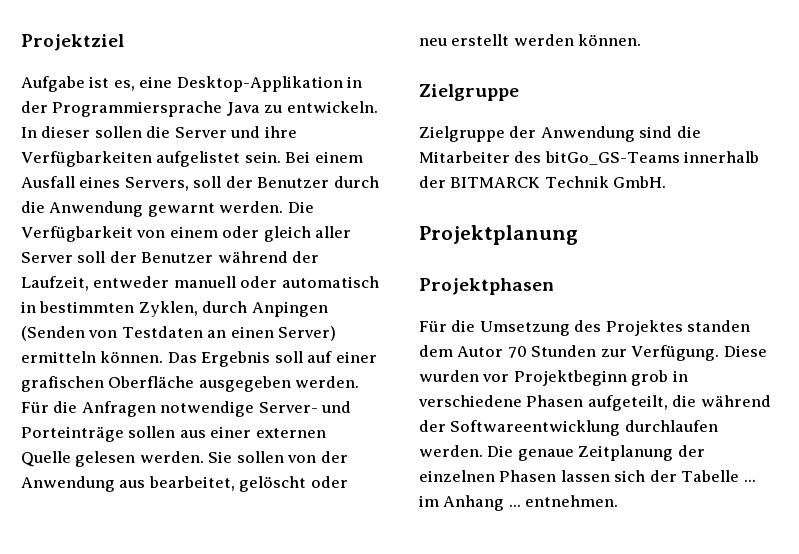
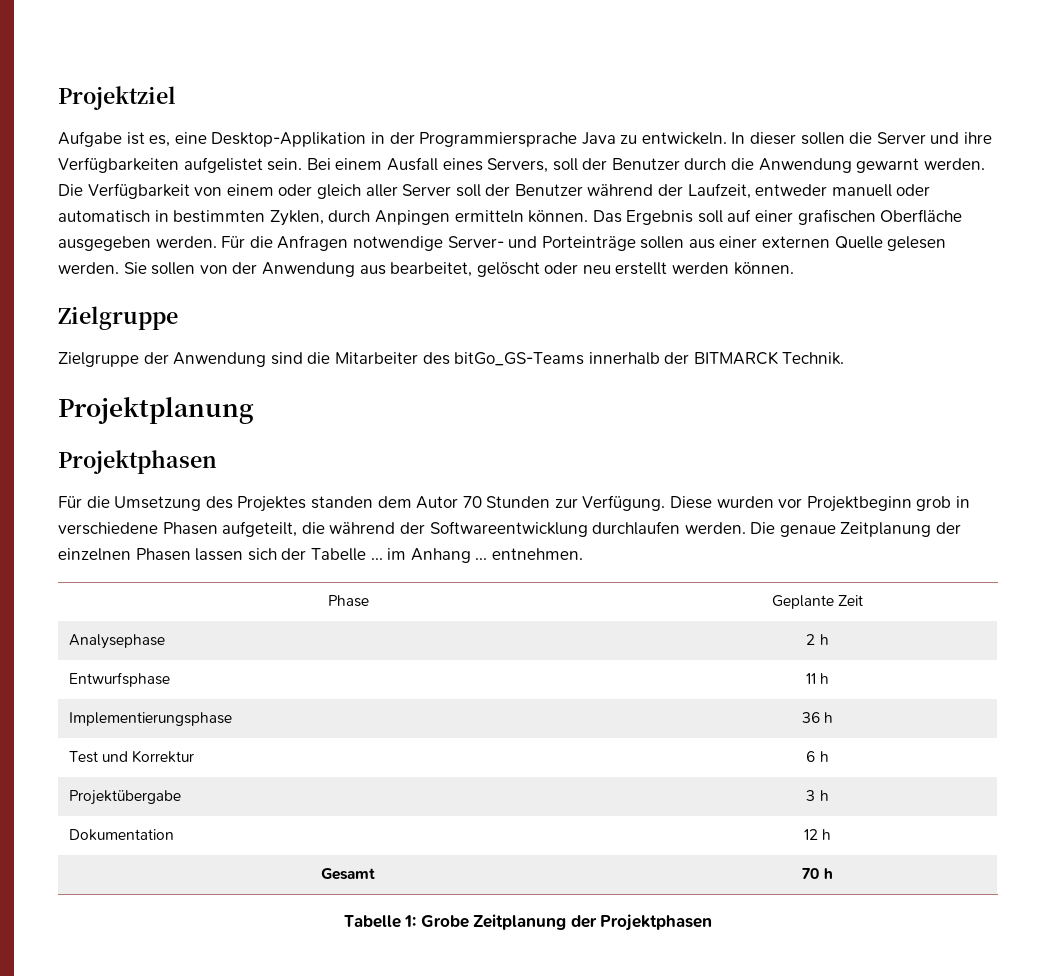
[21,326,337,341] (Senden von Testdaten an einen Server) -> (450, 217) none
[544,176,667,188] Technik GmbH. -> [782,352,845,365] Technik.
(619, 501) none -> [327,595,369,607] [771,595,864,609] [68,634,165,649] [806,634,829,645] [68,672,170,687] [805,673,830,684] [68,712,232,726] [801,712,834,723] [68,750,195,763] [806,751,829,762] [68,790,181,805] [806,790,829,801] [68,829,174,841] [803,829,832,840] [321,868,375,880] [802,868,833,879] [343,914,713,931] // Phase | Geplante Zeit // Analysephase | 2 h // Entwurfsphase | 11 h // Implementierungsphase | 36 h // Test und Korrektur | 6 h // Projektübergabe | 3 h // Dokumentation | 12 h // Gesamt | 70 h // Tabelle 1: Grobe Zeitplanung der Projektphasen

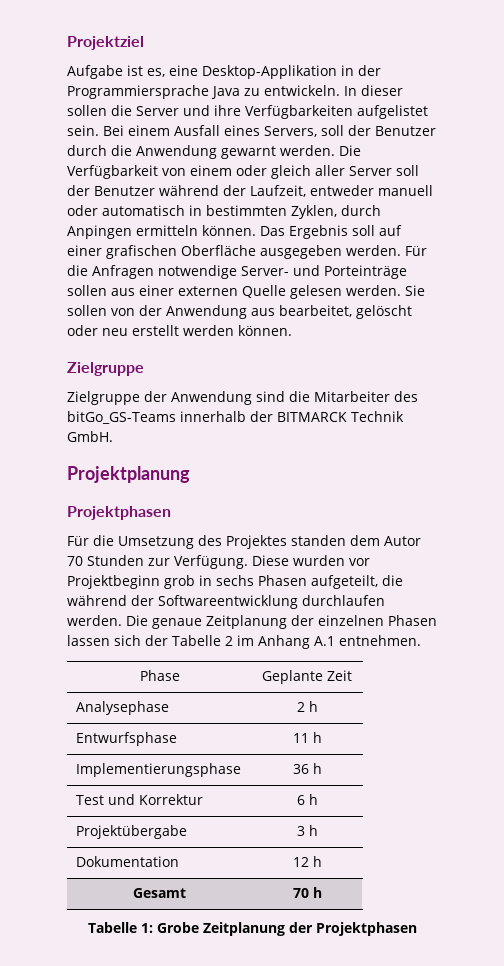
[782,352,845,365] Technik. -> [350,411,404,422] [67,431,113,442] Technik GmbH.
[58,522,158,535] verschiedene -> [216,575,254,586] sechs
[370,558,383,560] ... -> [224,636,233,646] 2
[475,558,488,560] ... -> [313,636,335,646] A.1

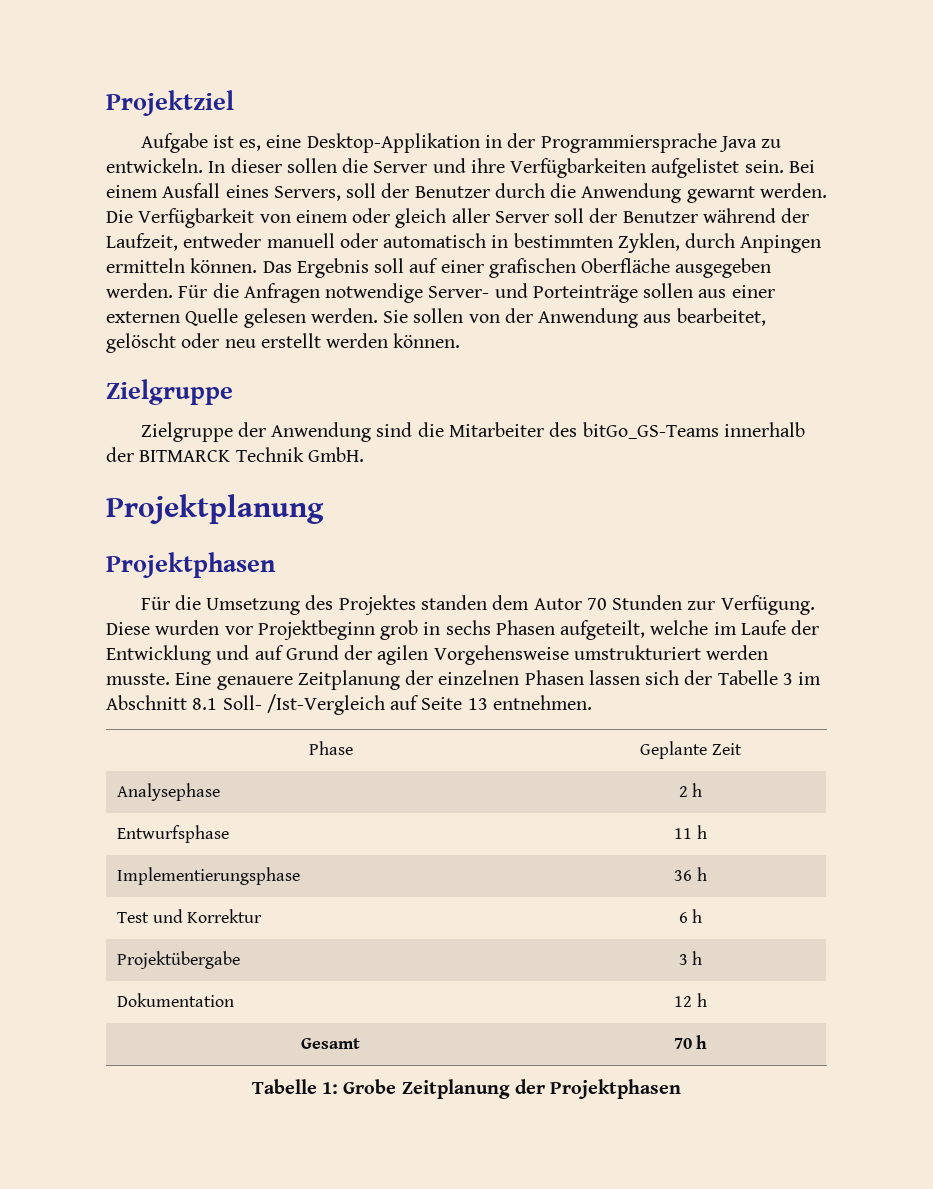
[382,575,403,586] [67,595,385,609] [67,615,202,629] die während der Softwareentwicklung durchlaufen werden. Die genaue -> [650,620,820,635] [106,645,769,665] [106,672,293,690] welche im Laufe der Entwicklung und auf Grund der agilen Vorgehensweise umstrukturiert werden musste. Eine genauere
[224,635,335,649] 2 im Anhang A.1 -> [782,672,822,685] [106,694,488,715] 3 im Abschnitt 8.1 Soll- /Ist-Vergleich auf Seite 13

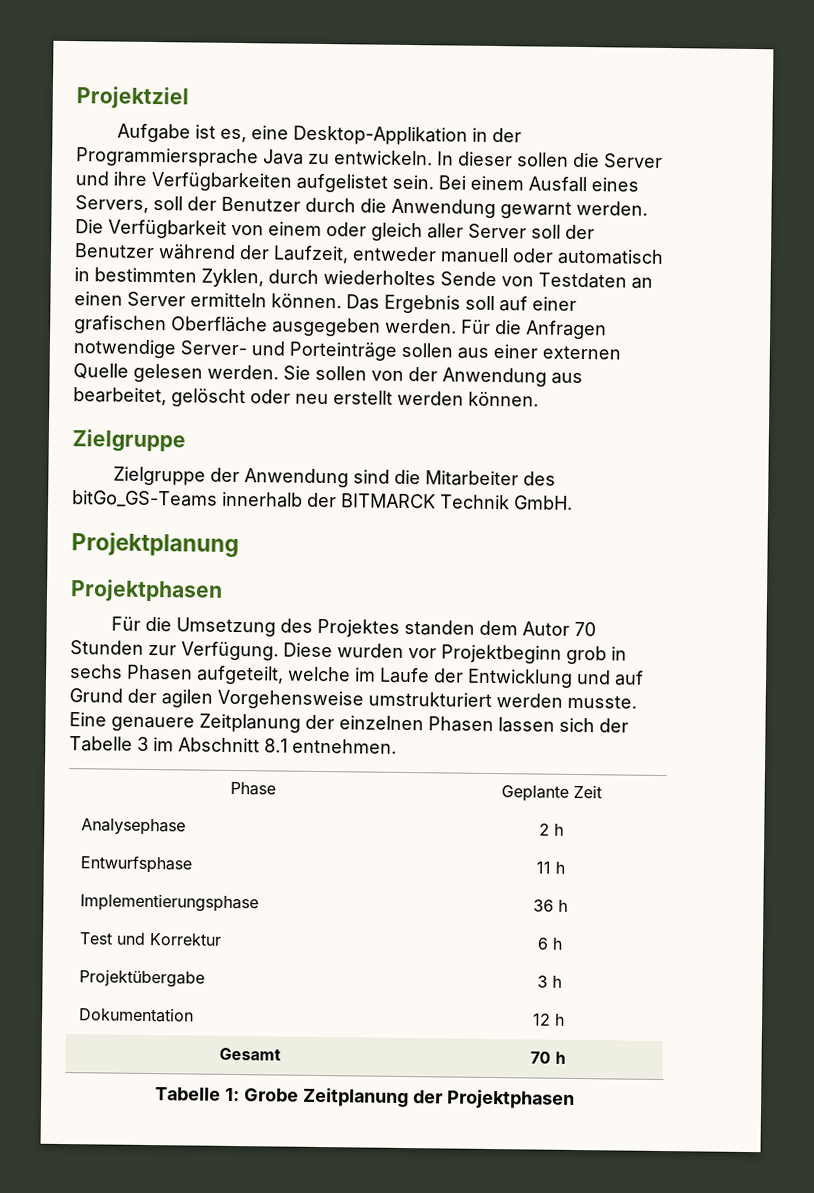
[740,235,822,253] Anpingen -> [323,270,653,289] [74,291,186,307] wiederholtes Sende von Testdaten an einen Server
[222,694,488,715] Soll- /Ist-Vergleich auf Seite 13 -> (288, 745) none

